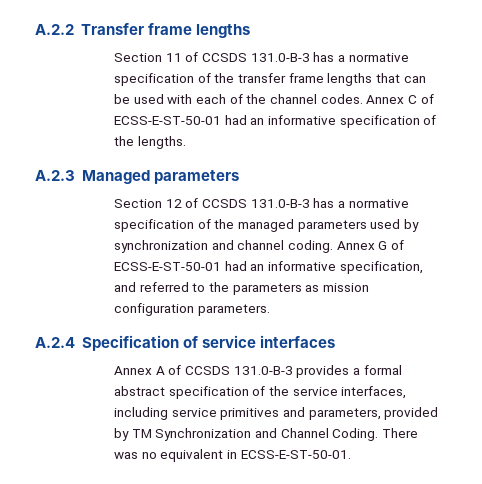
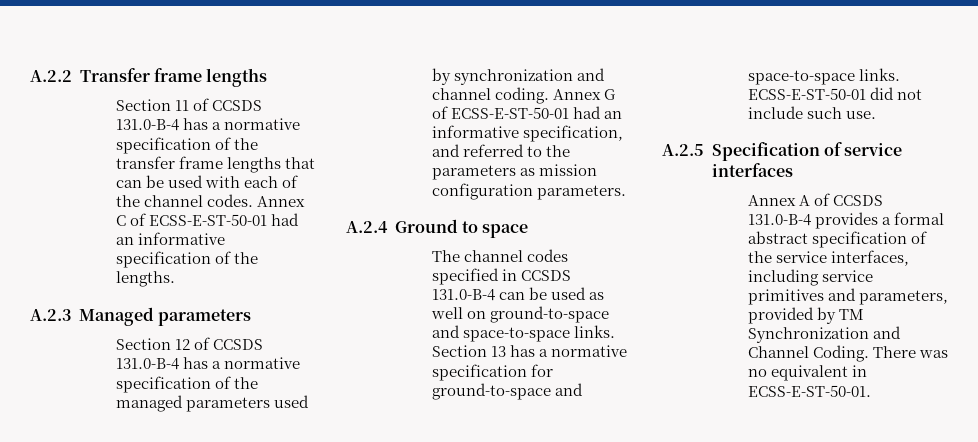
[250,53,310,62] 131.0-B-3 -> [115,119,179,131] 131.0-B-4
[250,199,310,208] 131.0-B-3 -> [115,358,179,370] 131.0-B-4
(75, 342) none -> [394,219,529,238] [431,249,568,262] [431,268,571,285] [431,287,604,301] [430,306,609,323] [431,325,615,342] [431,345,627,357] [431,364,553,381] [431,383,583,400] [747,68,900,85] [747,87,922,100] [747,106,876,119] [662,144,704,156] Ground to space // The channel codes specified in CCSDS 131.0-B-4 can be used as well on ground-to-space and space-to-space links. Section 13 has a normative specification for ground-to-space and space-to-space links. ECSS-E-ST-50-01 did not include such use. // A.2.5
[233,366,293,375] 131.0-B-3 -> [747,214,811,226] 131.0-B-4

